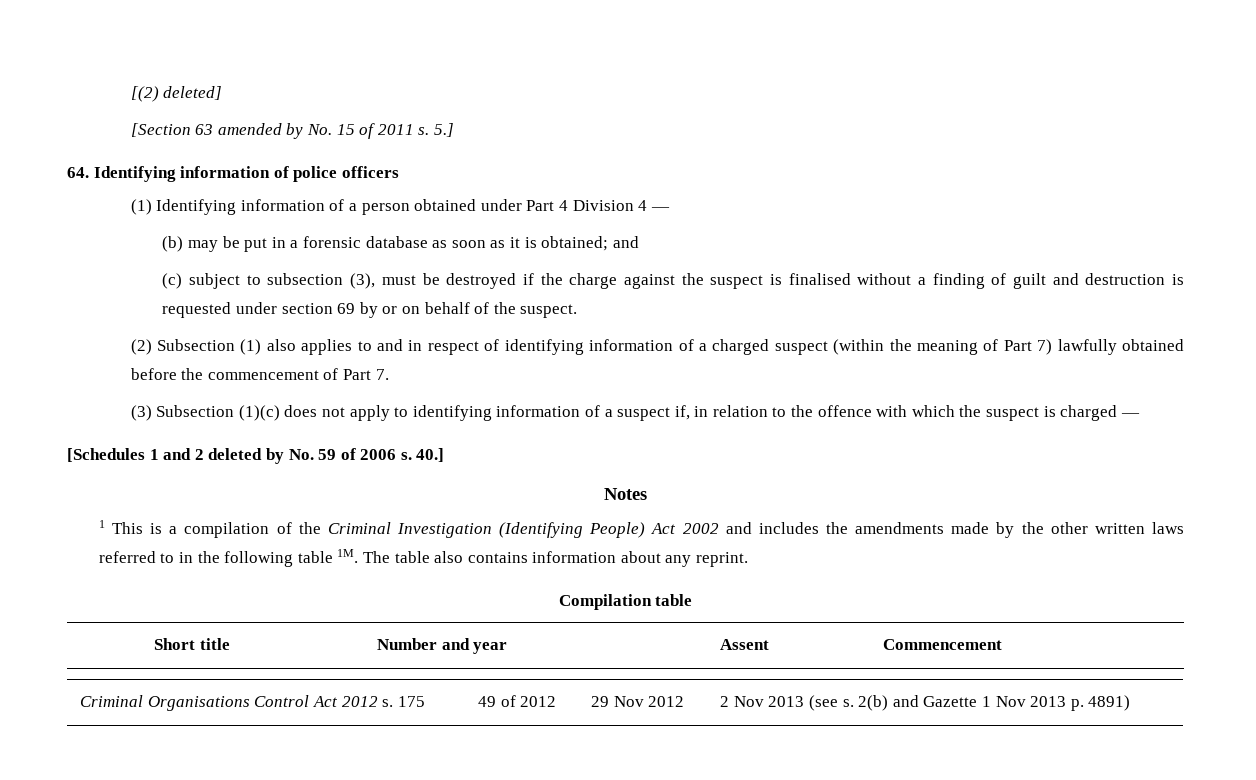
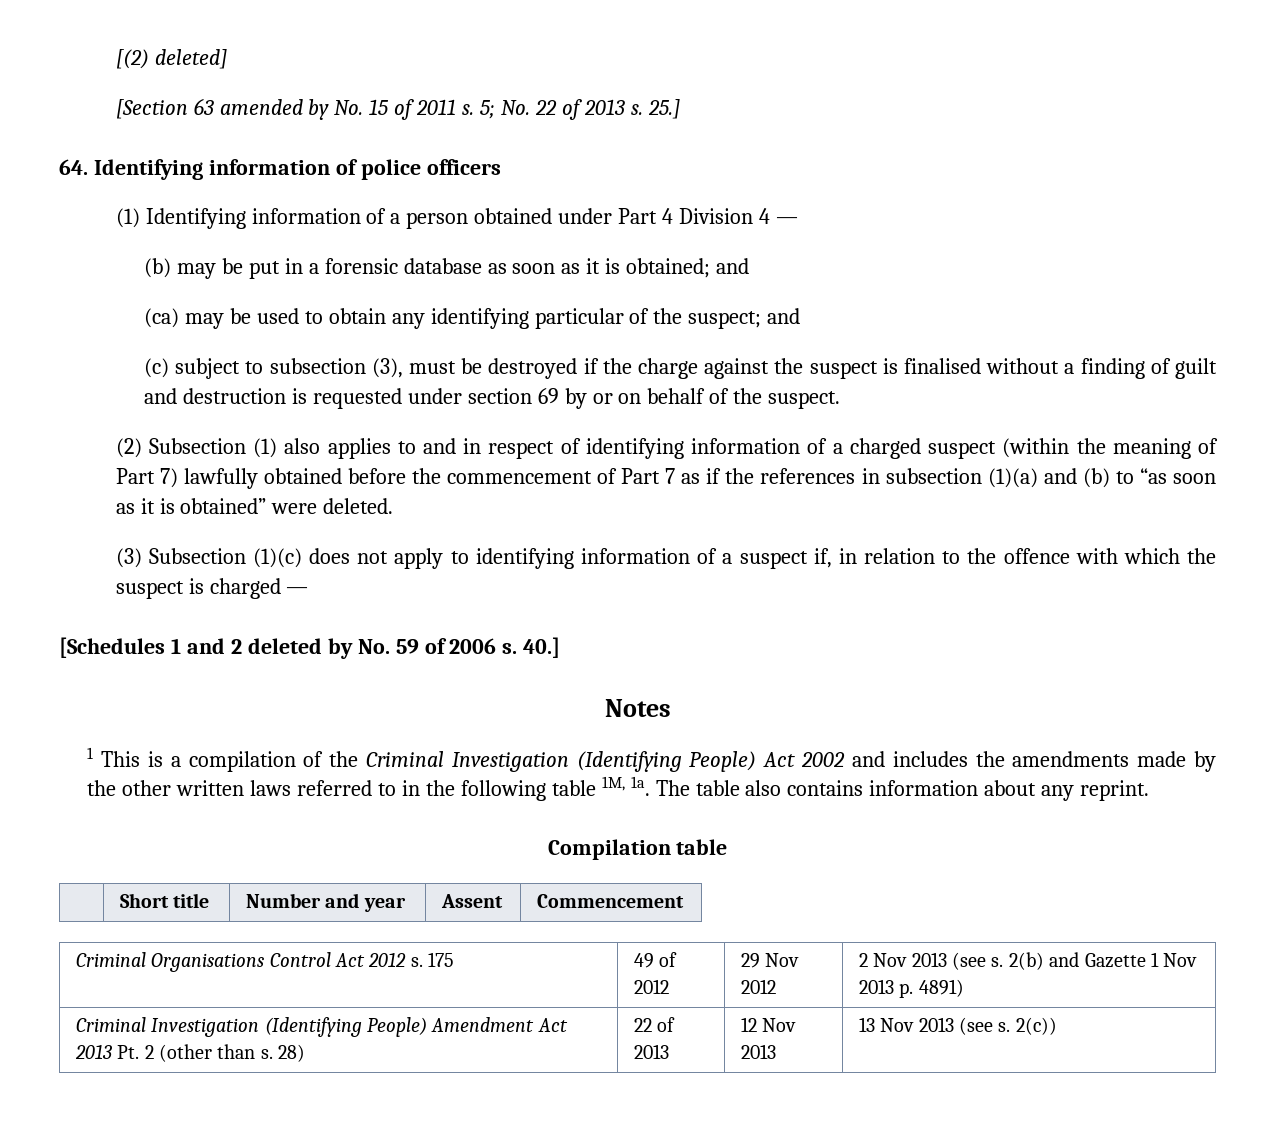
[433,123,454,137] 5.] -> [480,99,680,120] 5; No. 22 of 2013 s. 25.]
(639, 242) none -> [143,308,801,329] // (ca) may be used to obtain any identifying particular of the suspect; and
[375,369,389,380] 7. -> [665,468,1217,488] [115,498,394,514] 7 as if the references in subsection (1)(a) and (b) to “as soon as it is obtained” were deleted.
[337,549,359,563] 1M. -> [601,776,650,796] 1M, 1a.
(1131, 703) none -> [75,1017,568,1037] [74,1044,306,1062] [633,1017,676,1032] [633,1044,669,1059] [740,1017,797,1032] [740,1044,776,1059] [858,1017,1057,1035] // Criminal Investigation (Identifying People) Amendment Act 2013 Pt. 2 (other than s. 28) | 22 of 2013 | 12 Nov 2013 | 13 Nov 2013 (see s. 2(c))

